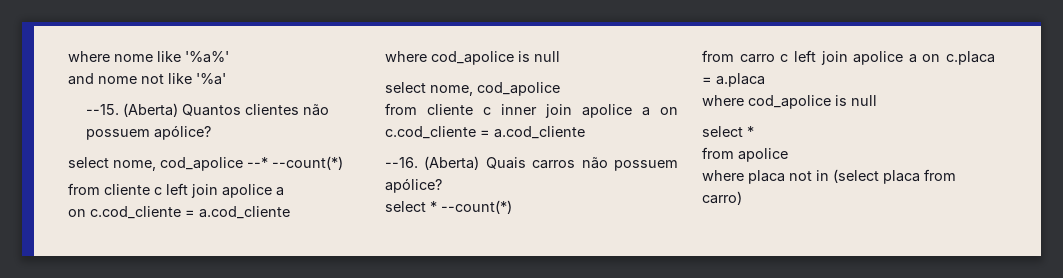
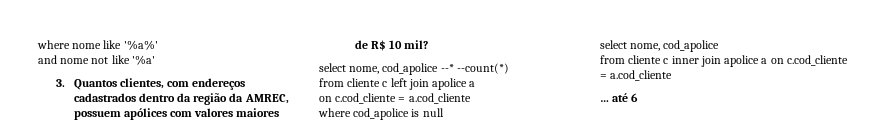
[85,103,329,117] [85,125,211,140] --15. (Aberta) Quantos clientes não possuem apólice? -> [55,78,246,90] [73,93,289,105] [73,108,280,120] [354,40,429,51] 3. Quantos clientes, com endereços cadastrados dentro da região da AMREC, possuem apólices com valores maiores de R$ 10 mil?
[385,156,678,171] [385,178,442,193] [385,200,512,214] [702,50,995,65] [702,73,765,87] [702,95,877,109] [702,126,754,137] [702,147,788,162] [702,169,956,184] [702,191,742,205] --16. (Aberta) Quais carros não possuem apólice? // select * --count(*) // from carro c left join apolice a on c.placa = a.placa // where cod_apolice is null // select * // from apolice // where placa not in (select placa from carro) -> [600,93,639,102] … até 6

